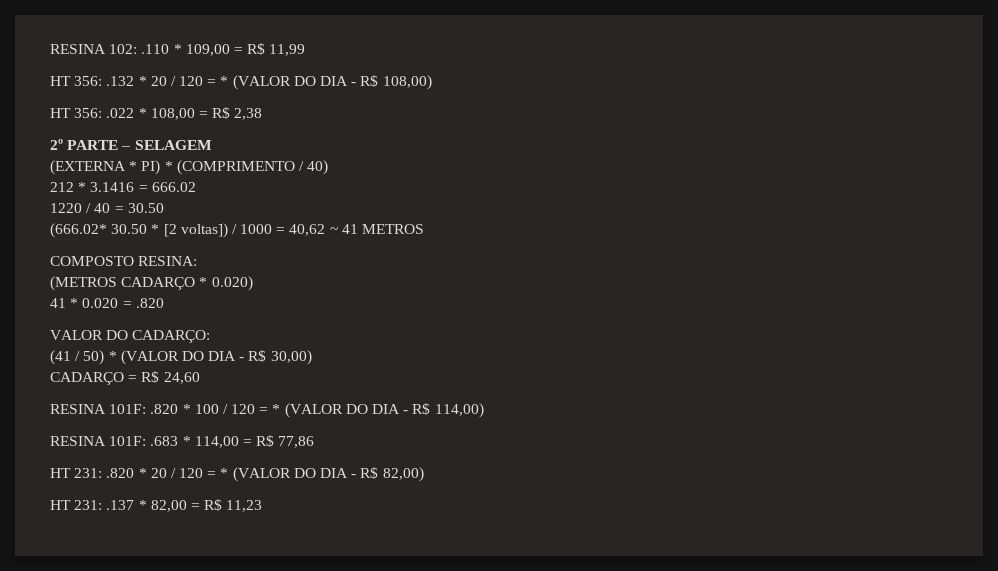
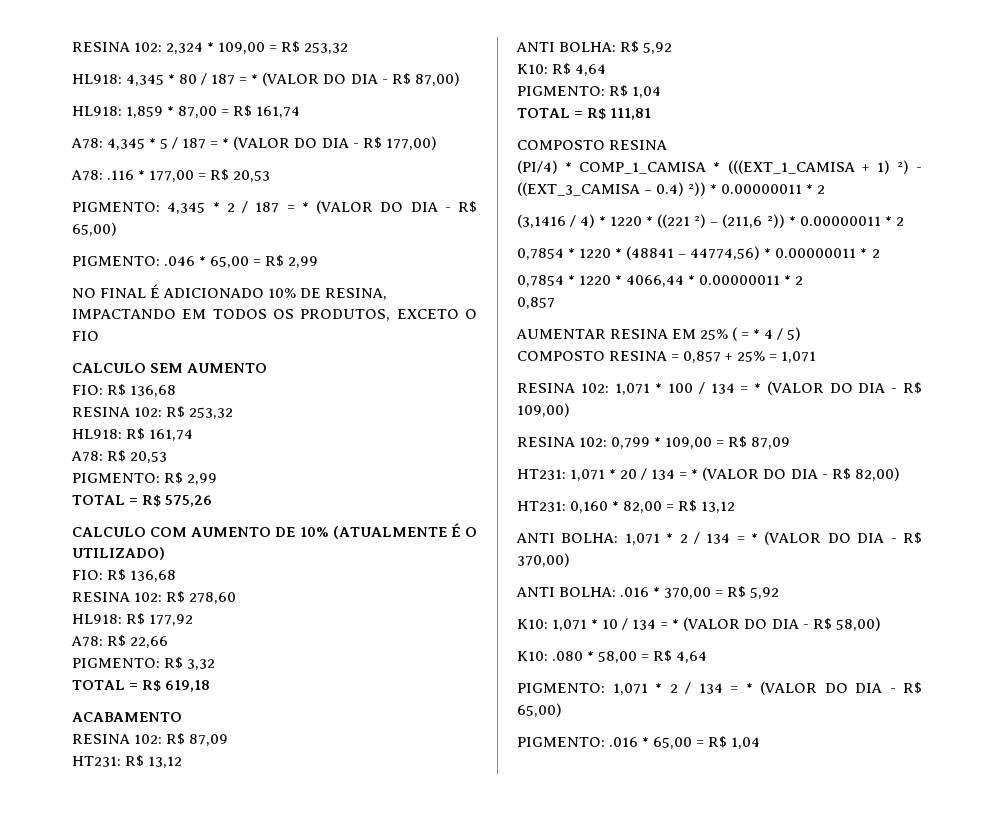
[50,43,306,56] [50,75,432,90] [50,107,263,120] [50,139,212,150] [50,160,329,175] [50,182,196,192] [50,203,164,213] [50,223,425,238] [50,256,198,266] [50,276,253,291] [50,298,164,308] [50,330,211,343] [50,350,312,365] [50,371,200,385] [50,403,484,418] [50,435,315,448] [50,468,204,478] RESINA 102: .110 * 109,00 = R$ 11,99 // HT 356: .132 * 20 / 120 = * (VALOR DO DIA - R$ 108,00) // HT 356: .022 * 108,00 = R$ 2,38 // 2º PARTE – SELAGEM // (EXTERNA * PI) * (COMPRIMENTO / 40) // 212 * 3.1416 = 666.02 // 1220 / 40 = 30.50 // (666.02* 30.50 * [2 voltas]) / 1000 = 40,62 ~ 41 METROS // COMPOSTO RESINA: // (METROS CADARÇO * 0.020) // 41 * 0.020 = .820 // VALOR DO CADARÇO: // (41 / 50) * (VALOR DO DIA - R$ 30,00) // CADARÇO = R$ 24,60 // RESINA 101F: .820 * 100 / 120 = * (VALOR DO DIA - R$ 114,00) // RESINA 101F: .683 * 114,00 = R$ 77,86 // HT 231: .820 * 20 / 120 -> [72,41,349,54] [72,72,460,86] [72,105,301,118] [71,136,437,150] [71,169,271,182] [72,200,477,214] [72,222,117,236] [72,255,319,268] [72,284,388,300] [72,309,477,321] [72,331,99,341] [72,363,268,373] [72,384,177,397] [72,406,234,419] [72,428,194,441] [71,450,168,463] [72,472,218,485] [72,495,213,507] [72,523,478,539] [72,547,165,560] [72,569,177,582] [72,591,237,604] [72,613,194,626] [71,635,169,648] [72,657,216,670] [72,680,211,692] [72,712,182,722] [72,733,229,746] [72,755,183,768] [516,41,673,54] [517,63,607,76] [517,85,662,98] [517,108,652,120] [517,140,668,150] [517,160,922,174] [517,182,826,196] [517,214,904,228] [517,246,880,260] [517,275,804,287] [517,297,555,309] [516,327,802,341] [517,351,817,363] [517,381,922,395] [517,403,570,417] [517,436,791,449] [517,468,676,481] RESINA 102: 2,324 * 109,00 = R$ 253,32 // HL918: 4,345 * 80 / 187 = * (VALOR DO DIA - R$ 87,00) // HL918: 1,859 * 87,00 = R$ 161,74 // A78: 4,345 * 5 / 187 = * (VALOR DO DIA - R$ 177,00) // A78: .116 * 177,00 = R$ 20,53 // PIGMENTO: 4,345 * 2 / 187 = * (VALOR DO DIA - R$ 65,00) // PIGMENTO: .046 * 65,00 = R$ 2,99 // NO FINAL É ADICIONADO 10% DE RESINA, IMPACTANDO EM TODOS OS PRODUTOS, EXCETO O FIO // CALCULO SEM AUMENTO // FIO: R$ 136,68 // RESINA 102: R$ 253,32 // HL918: R$ 161,74 // A78: R$ 20,53 // PIGMENTO: R$ 2,99 // TOTAL = R$ 575,26 // CALCULO COM AUMENTO DE 10% (ATUALMENTE É O UTILIZADO) // FIO: R$ 136,68 // RESINA 102: R$ 278,60 // HL918: R$ 177,92 // A78: R$ 22,66 // PIGMENTO: R$ 3,32 // TOTAL = R$ 619,18 // ACABAMENTO // RESINA 102: R$ 87,09 // HT231: R$ 13,12 // ANTI BOLHA: R$ 5,92 // K10: R$ 4,64 // PIGMENTO: R$ 1,04 // TOTAL = R$ 111,81 // COMPOSTO RESINA // (PI/4) * COMP_1_CAMISA * (((EXT_1_CAMISA + 1) ²) - ((EXT_3_CAMISA – 0.4) ²)) * 0.00000011 * 2 // (3,1416 / 4) * 1220 * ((221 ²) – (211,6 ²)) * 0.00000011 * 2 // 0,7854 * 1220 * (48841 – 44774,56) * 0.00000011 * 2 // 0,7854 * 1220 * 4066,44 * 0.00000011 * 2 // 0,857 // AUMENTAR RESINA EM 25% ( = * 4 / 5) // COMPOSTO RESINA = 0,857 + 25% = 1,071 // RESINA 102: 1,071 * 100 / 134 = * (VALOR DO DIA - R$ 109,00) // RESINA 102: 0,799 * 109,00 = R$ 87,09 // HT231: 1,071 * 20 / 134
[50,500,135,510] HT 231: .137 -> [517,501,609,513] HT231: 0,160
[226,500,263,512] 11,23 -> [701,501,736,513] [516,531,922,545] [517,553,570,567] [516,586,780,599] [517,617,881,631] [517,650,708,663] [517,681,922,695] [517,703,562,717] [517,736,761,749] 13,12 // ANTI BOLHA: 1,071 * 2 / 134 = * (VALOR DO DIA - R$ 370,00) // ANTI BOLHA: .016 * 370,00 = R$ 5,92 // K10: 1,071 * 10 / 134 = * (VALOR DO DIA - R$ 58,00) // K10: .080 * 58,00 = R$ 4,64 // PIGMENTO: 1,071 * 2 / 134 = * (VALOR DO DIA - R$ 65,00) // PIGMENTO: .016 * 65,00 = R$ 1,04

